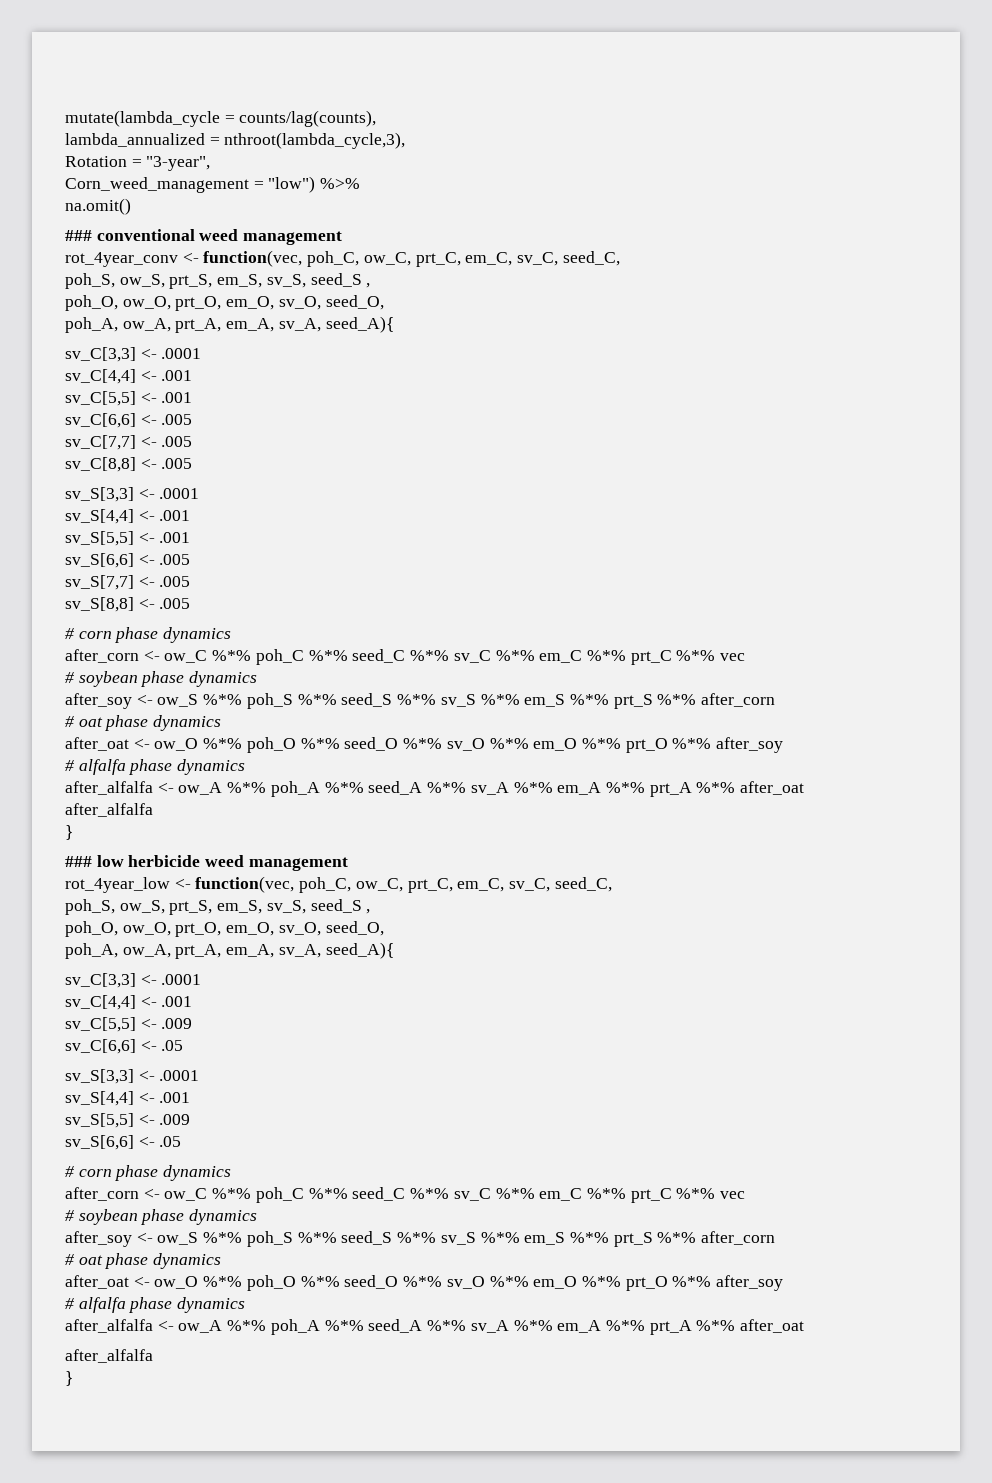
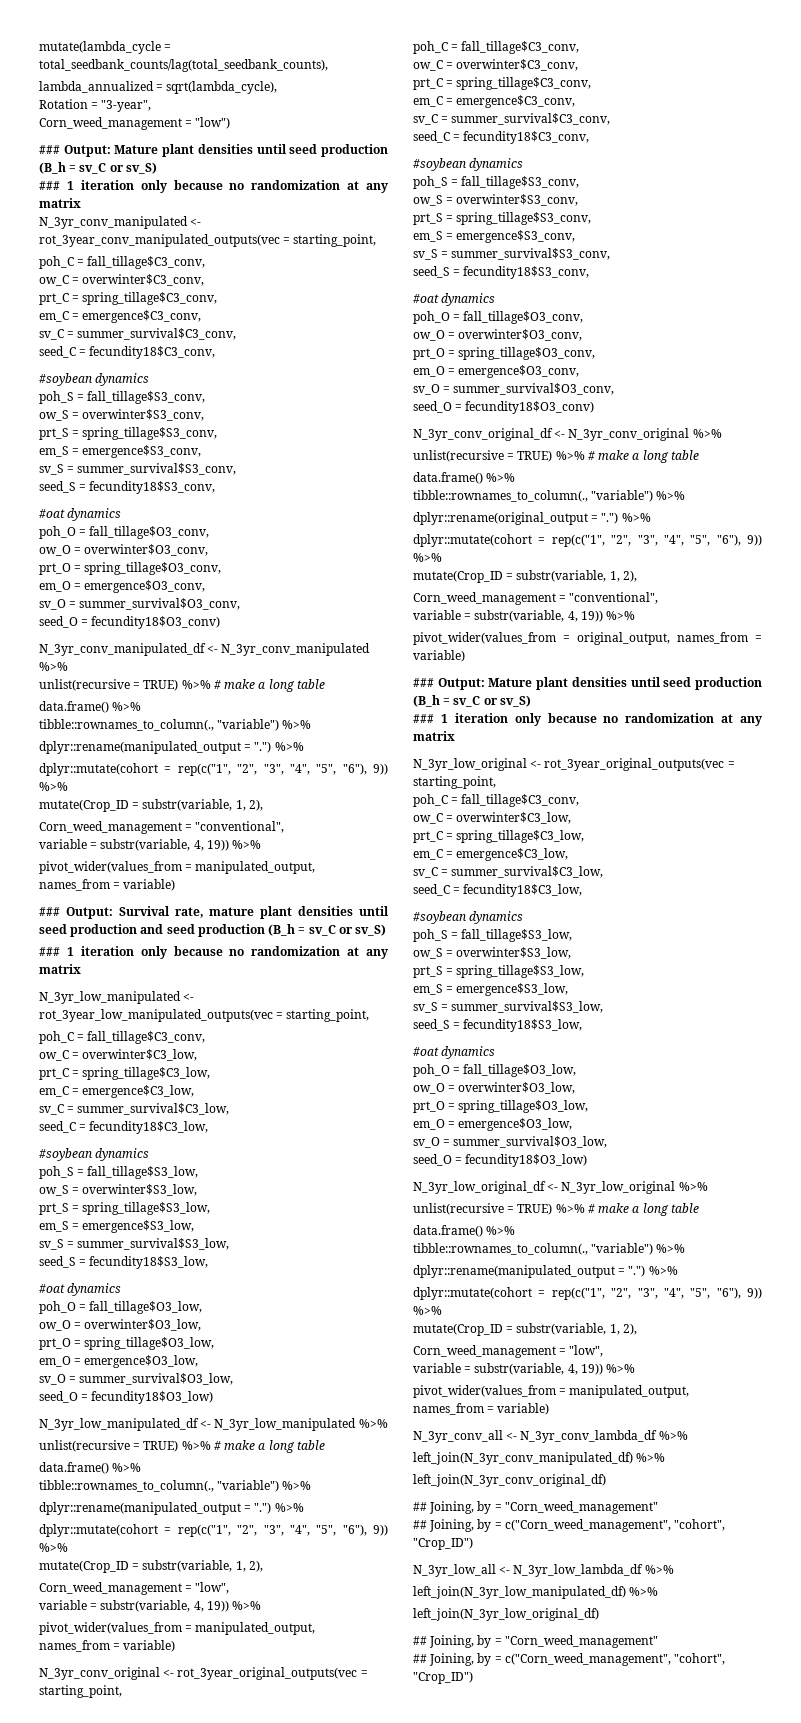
[239,110,377,127] counts/lag(counts), -> [39,59,328,72] total_seedbank_counts/lag(total_seedbank_counts),
[224,132,406,149] nthroot(lambda_cycle,3), -> [166,81,278,94] sqrt(lambda_cycle),
[320,178,361,189] [65,198,131,215] [65,229,343,245] [65,250,620,267] [65,273,371,289] [65,295,384,311] [65,316,394,333] [65,347,202,362] [65,369,193,384] [65,391,193,406] [65,413,193,428] [65,435,193,450] [65,457,193,472] [65,487,200,502] [65,509,191,524] [65,531,191,546] [65,553,191,568] [65,575,191,590] [65,597,191,612] [65,627,232,643] [65,649,746,665] [65,671,258,687] [65,693,776,709] [65,715,222,731] [65,737,784,753] [65,759,246,775] [65,781,805,797] [65,803,153,817] [65,825,73,840] [65,855,348,871] [65,876,612,893] [65,899,371,915] [65,921,384,937] [65,942,394,959] [65,973,202,988] [65,995,193,1010] [65,1017,193,1032] [65,1039,184,1054] [65,1069,200,1084] [65,1091,191,1106] [65,1113,191,1128] [65,1135,182,1150] [65,1165,232,1181] [65,1187,746,1203] [65,1209,258,1225] [65,1231,776,1247] [65,1253,222,1269] [65,1275,784,1291] [65,1297,246,1313] [65,1319,805,1335] [65,1349,153,1363] [65,1371,73,1386] %>% // na.omit() // ### conventional weed management // rot_4year_conv <- function(vec, poh_C, ow_C, prt_C, em_C, sv_C, seed_C, // poh_S, ow_S, prt_S, em_S, sv_S, seed_S , // poh_O, ow_O, prt_O, em_O, sv_O, seed_O, // poh_A, ow_A, prt_A, em_A, sv_A, seed_A){ // sv_C[3,3] <- .0001 // sv_C[4,4] <- .001 // sv_C[5,5] <- .001 // sv_C[6,6] <- .005 // sv_C[7,7] <- .005 // sv_C[8,8] <- .005 // sv_S[3,3] <- .0001 // sv_S[4,4] <- .001 // sv_S[5,5] <- .001 // sv_S[6,6] <- .005 // sv_S[7,7] <- .005 // sv_S[8,8] <- .005 // # corn phase dynamics // after_corn <- ow_C %*% poh_C %*% seed_C %*% sv_C %*% em_C %*% prt_C %*% vec // # soybean phase dynamics // after_soy <- ow_S %*% poh_S %*% seed_S %*% sv_S %*% em_S %*% prt_S %*% after_corn // # oat phase dynamics // after_oat <- ow_O %*% poh_O %*% seed_O %*% sv_O %*% em_O %*% prt_O %*% after_soy // # alfalfa phase dynamics // after_alfalfa <- ow_A %*% poh_A %*% seed_A %*% sv_A %*% em_A %*% prt_A %*% after_oat // after_alfalfa // } // ### low herbicide weed management // rot_4year_low <- function(vec, poh_C, ow_C, prt_C, em_C, sv_C, seed_C, // poh_S, ow_S, prt_S, em_S, sv_S, seed_S , // poh_O, ow_O, prt_O, em_O, sv_O, seed_O, // poh_A, ow_A, prt_A, em_A, sv_A, seed_A){ // sv_C[3,3] <- .0001 // sv_C[4,4] <- .001 // sv_C[5,5] <- .009 // sv_C[6,6] <- .05 // sv_S[3,3] <- .0001 // sv_S[4,4] <- .001 // sv_S[5,5] <- .009 // sv_S[6,6] <- .05 // # corn phase dynamics // after_corn <- ow_C %*% poh_C %*% seed_C %*% sv_C %*% em_C %*% prt_C %*% vec // # soybean phase dynamics // after_soy <- ow_S %*% poh_S %*% seed_S %*% sv_S %*% em_S %*% prt_S %*% after_corn // # oat phase dynamics // after_oat <- ow_O %*% poh_O %*% seed_O %*% sv_O %*% em_O %*% prt_O %*% after_soy // # alfalfa phase dynamics // after_alfalfa <- ow_A %*% poh_A %*% seed_A %*% sv_A %*% em_A %*% prt_A %*% after_oat // after_alfalfa // } -> [39,144,389,157] [39,162,157,174] [39,180,388,193] [39,198,81,208] [39,216,202,229] [39,234,377,247] [39,256,206,269] [39,274,205,286] [39,292,218,305] [39,310,202,323] [39,328,237,340] [39,346,216,359] [39,373,150,386] [39,391,206,404] [39,409,205,421] [39,427,218,440] [39,445,202,458] [39,463,237,475] [39,481,216,494] [39,508,122,521] [39,526,210,539] [39,544,209,556] [39,562,222,575] [39,580,206,593] [39,598,241,610] [39,616,221,629] [39,643,371,656] [39,662,68,671] [39,679,325,692] [39,701,142,713] [39,719,312,731] [39,741,304,754] [39,763,388,776] [39,782,68,791] [39,799,263,812] [39,821,285,834] [39,839,262,851] [39,861,316,874] [39,879,176,891] [39,906,389,919] [39,924,387,937] [39,946,388,959] [39,964,81,974] [39,991,195,1004] [39,1009,370,1022] [39,1031,206,1044] [39,1049,198,1061] [39,1067,211,1080] [39,1085,195,1098] [39,1103,230,1115] [39,1121,209,1134] [39,1148,150,1161] [39,1166,199,1179] [39,1184,198,1196] [39,1202,211,1215] [39,1220,195,1233] [39,1238,230,1250] [39,1256,209,1269] [39,1283,122,1296] [39,1301,203,1314] [39,1319,202,1331] [39,1337,215,1350] [39,1355,199,1368] [39,1373,234,1385] [39,1391,214,1404] [39,1418,388,1431] [39,1440,325,1453] [39,1462,142,1474] [39,1480,312,1492] [39,1502,304,1515] [39,1524,388,1537] [39,1543,68,1552] [39,1560,263,1573] [39,1582,230,1595] [39,1600,262,1612] [39,1622,316,1635] [39,1640,176,1652] [39,1667,368,1680] [39,1685,122,1698] [413,41,580,54] [413,59,579,71] [413,77,592,90] [413,95,576,108] [413,113,611,125] [413,131,590,144] [413,158,524,171] [413,176,580,189] [413,194,579,206] [413,212,592,225] [413,230,576,243] [413,248,611,260] [413,266,590,279] [413,293,496,306] [413,311,584,324] [413,329,583,341] [413,347,596,360] [413,365,580,378] [413,383,615,395] [413,401,595,414] [413,428,722,441] [413,450,699,463] [413,472,516,484] [413,490,686,502] [413,512,651,525] [413,534,762,547] [413,553,442,562] [413,570,637,583] [413,592,659,605] [413,610,636,622] [413,632,762,645] [413,650,465,662] [413,677,762,690] [413,695,531,707] [413,713,762,726] [413,731,455,741] [413,758,735,771] [413,776,496,789] [413,794,580,807] [413,812,572,824] [413,830,585,843] [413,848,569,861] [413,866,604,878] [413,884,583,897] [413,911,524,924] [413,929,573,942] [413,947,572,959] [413,965,585,978] [413,983,569,996] [413,1001,604,1013] [413,1019,583,1032] [413,1046,496,1059] [413,1064,577,1077] [413,1082,576,1094] [413,1100,589,1113] [413,1118,573,1131] [413,1136,608,1148] [413,1154,588,1167] [413,1181,708,1194] [413,1203,699,1216] [413,1225,516,1237] [413,1243,686,1255] [413,1265,678,1278] [413,1287,762,1300] [413,1306,442,1315] [413,1323,637,1336] [413,1345,604,1358] [413,1363,636,1375] [413,1385,690,1398] [413,1403,550,1415] [413,1430,688,1443] [413,1452,666,1465] [413,1474,606,1487] [413,1501,658,1514] [413,1519,726,1532] [413,1537,473,1550] [413,1564,674,1577] [413,1586,659,1599] [413,1608,599,1621] [413,1635,658,1648] [413,1653,726,1666] [413,1671,473,1684] // ### Output: Mature plant densities until seed production (B_h = sv_C or sv_S) // ### 1 iteration only because no randomization at any matrix // N_3yr_conv_manipulated <- rot_3year_conv_manipulated_outputs(vec = starting_point, // poh_C = fall_tillage$C3_conv, // ow_C = overwinter$C3_conv, // prt_C = spring_tillage$C3_conv, // em_C = emergence$C3_conv, // sv_C = summer_survival$C3_conv, // seed_C = fecundity18$C3_conv, // #soybean dynamics // poh_S = fall_tillage$S3_conv, // ow_S = overwinter$S3_conv, // prt_S = spring_tillage$S3_conv, // em_S = emergence$S3_conv, // sv_S = summer_survival$S3_conv, // seed_S = fecundity18$S3_conv, // #oat dynamics // poh_O = fall_tillage$O3_conv, // ow_O = overwinter$O3_conv, // prt_O = spring_tillage$O3_conv, // em_O = emergence$O3_conv, // sv_O = summer_survival$O3_conv, // seed_O = fecundity18$O3_conv) // N_3yr_conv_manipulated_df <- N_3yr_conv_manipulated %>% // unlist(recursive = TRUE) %>% # make a long table // data.frame() %>% // tibble::rownames_to_column(., "variable") %>% // dplyr::rename(manipulated_output = ".") %>% // dplyr::mutate(cohort = rep(c("1", "2", "3", "4", "5", "6"), 9)) %>% // mutate(Crop_ID = substr(variable, 1, 2), // Corn_weed_management = "conventional", // variable = substr(variable, 4, 19)) %>% // pivot_wider(values_from = manipulated_output, names_from = variable) // ### Output: Survival rate, mature plant densities until seed production and seed production (B_h = sv_C or sv_S) // ### 1 iteration only because no randomization at any matrix // N_3yr_low_manipulated <- rot_3year_low_manipulated_outputs(vec = starting_point, // poh_C = fall_tillage$C3_conv, // ow_C = overwinter$C3_low, // prt_C = spring_tillage$C3_low, // em_C = emergence$C3_low, // sv_C = summer_survival$C3_low, // seed_C = fecundity18$C3_low, // #soybean dynamics // poh_S = fall_tillage$S3_low, // ow_S = overwinter$S3_low, // prt_S = spring_tillage$S3_low, // em_S = emergence$S3_low, // sv_S = summer_survival$S3_low, // seed_S = fecundity18$S3_low, // #oat dynamics // poh_O = fall_tillage$O3_low, // ow_O = overwinter$O3_low, // prt_O = spring_tillage$O3_low, // em_O = emergence$O3_low, // sv_O = summer_survival$O3_low, // seed_O = fecundity18$O3_low) // N_3yr_low_manipulated_df <- N_3yr_low_manipulated %>% // unlist(recursive = TRUE) %>% # make a long table // data.frame() %>% // tibble::rownames_to_column(., "variable") %>% // dplyr::rename(manipulated_output = ".") %>% // dplyr::mutate(cohort = rep(c("1", "2", "3", "4", "5", "6"), 9)) %>% // mutate(Crop_ID = substr(variable, 1, 2), // Corn_weed_management = "low", // variable = substr(variable, 4, 19)) %>% // pivot_wider(values_from = manipulated_output, names_from = variable) // N_3yr_conv_original <- rot_3year_original_outputs(vec = starting_point, // poh_C = fall_tillage$C3_conv, // ow_C = overwinter$C3_conv, // prt_C = spring_tillage$C3_conv, // em_C = emergence$C3_conv, // sv_C = summer_survival$C3_conv, // seed_C = fecundity18$C3_conv, // #soybean dynamics // poh_S = fall_tillage$S3_conv, // ow_S = overwinter$S3_conv, // prt_S = spring_tillage$S3_conv, // em_S = emergence$S3_conv, // sv_S = summer_survival$S3_conv, // seed_S = fecundity18$S3_conv, // #oat dynamics // poh_O = fall_tillage$O3_conv, // ow_O = overwinter$O3_conv, // prt_O = spring_tillage$O3_conv, // em_O = emergence$O3_conv, // sv_O = summer_survival$O3_conv, // seed_O = fecundity18$O3_conv) // N_3yr_conv_original_df <- N_3yr_conv_original %>% // unlist(recursive = TRUE) %>% # make a long table // data.frame() %>% // tibble::rownames_to_column(., "variable") %>% // dplyr::rename(original_output = ".") %>% // dplyr::mutate(cohort = rep(c("1", "2", "3", "4", "5", "6"), 9)) %>% // mutate(Crop_ID = substr(variable, 1, 2), // Corn_weed_management = "conventional", // variable = substr(variable, 4, 19)) %>% // pivot_wider(values_from = original_output, names_from = variable) // ### Output: Mature plant densities until seed production (B_h = sv_C or sv_S) // ### 1 iteration only because no randomization at any matrix // N_3yr_low_original <- rot_3year_original_outputs(vec = starting_point, // poh_C = fall_tillage$C3_conv, // ow_C = overwinter$C3_low, // prt_C = spring_tillage$C3_low, // em_C = emergence$C3_low, // sv_C = summer_survival$C3_low, // seed_C = fecundity18$C3_low, // #soybean dynamics // poh_S = fall_tillage$S3_low, // ow_S = overwinter$S3_low, // prt_S = spring_tillage$S3_low, // em_S = emergence$S3_low, // sv_S = summer_survival$S3_low, // seed_S = fecundity18$S3_low, // #oat dynamics // poh_O = fall_tillage$O3_low, // ow_O = overwinter$O3_low, // prt_O = spring_tillage$O3_low, // em_O = emergence$O3_low, // sv_O = summer_survival$O3_low, // seed_O = fecundity18$O3_low) // N_3yr_low_original_df <- N_3yr_low_original %>% // unlist(recursive = TRUE) %>% # make a long table // data.frame() %>% // tibble::rownames_to_column(., "variable") %>% // dplyr::rename(manipulated_output = ".") %>% // dplyr::mutate(cohort = rep(c("1", "2", "3", "4", "5", "6"), 9)) %>% // mutate(Crop_ID = substr(variable, 1, 2), // Corn_weed_management = "low", // variable = substr(variable, 4, 19)) %>% // pivot_wider(values_from = manipulated_output, names_from = variable) // N_3yr_conv_all <- N_3yr_conv_lambda_df %>% // left_join(N_3yr_conv_manipulated_df) %>% // left_join(N_3yr_conv_original_df) // ## Joining, by = "Corn_weed_management" // ## Joining, by = c("Corn_weed_management", "cohort", "Crop_ID") // N_3yr_low_all <- N_3yr_low_lambda_df %>% // left_join(N_3yr_low_manipulated_df) %>% // left_join(N_3yr_low_original_df) // ## Joining, by = "Corn_weed_management" // ## Joining, by = c("Corn_weed_management", "cohort", "Crop_ID")

